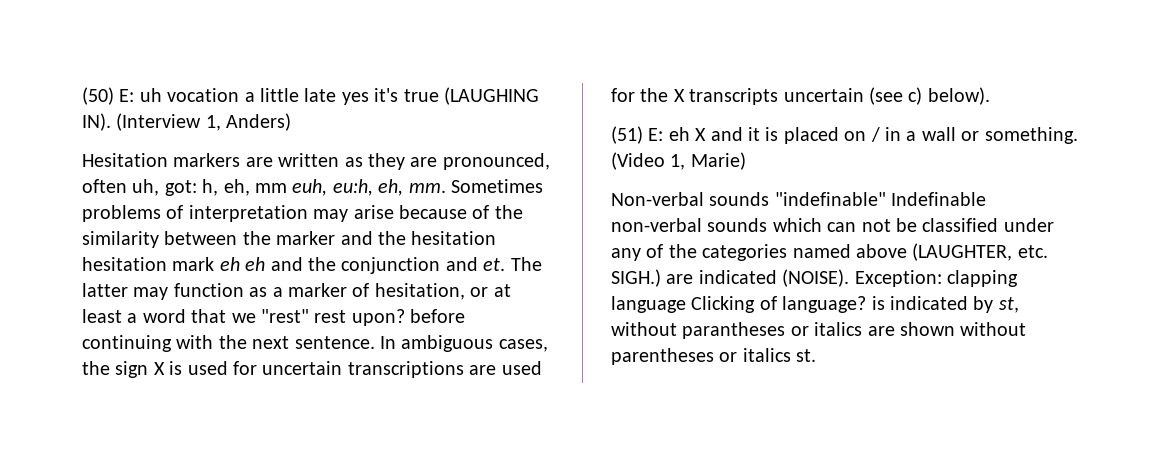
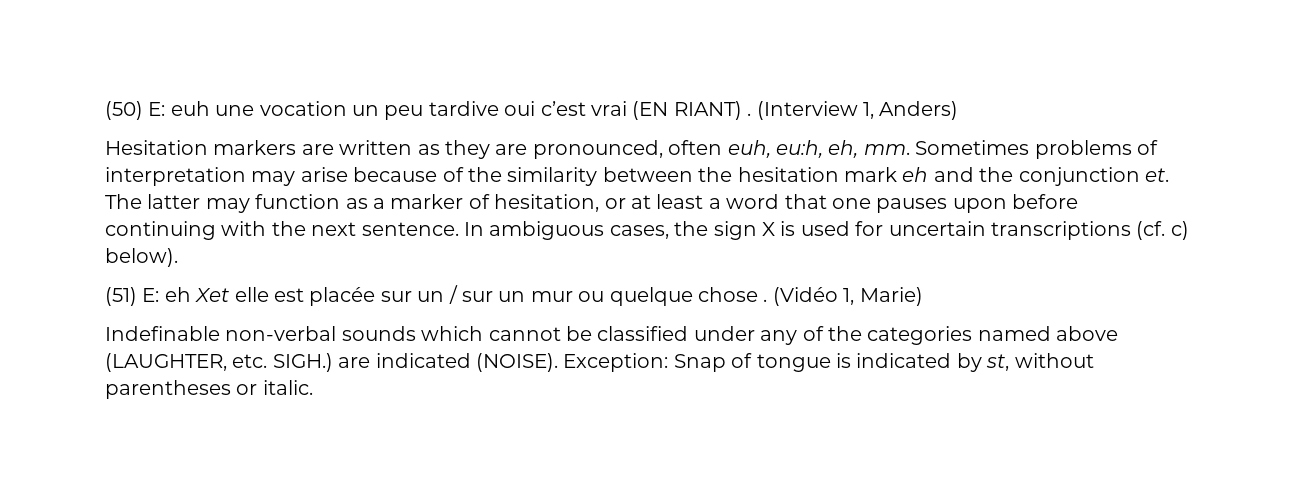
[139,87,539,105] [82,113,111,131] uh vocation a little late yes it's true (LAUGHING IN). -> [170,101,752,120] euh une vocation un peu tardive oui c’est vrai (EN RIANT) .
[132,179,287,196] uh, got: h, eh, mm -> (723, 147) none
[276,231,497,245] marker and the hesitation -> (733, 174) none
[245,257,266,271] eh -> (929, 174) none
[445,257,478,271] and -> (1140, 176) none
[231,309,405,326] we "rest" rest upon? -> [831,198,1007,213] one pauses upon
[469,361,542,375] [611,87,903,105] are used for the X transcripts uncertain (see -> [1136,221,1166,240] (cf.
[695,127,1078,144] [611,152,665,170] X and it is placed on / in a wall or something. (Video -> [195,285,838,306] Xet elle est placée sur un / sur un mur ou quelque chose . (Vidéo
[611,192,886,206] Non-verbal sounds "indefinable" -> (923, 296) none
[827,219,891,232] can not -> [488,327,561,341] cannot
[947,270,1018,287] [611,296,867,313] clapping language Clicking of language? -> [673,353,831,372] Snap of tongue
[682,322,1027,339] [611,348,817,365] parantheses or italics are shown without parentheses or italics st. -> [105,380,313,399] parentheses or italic.

